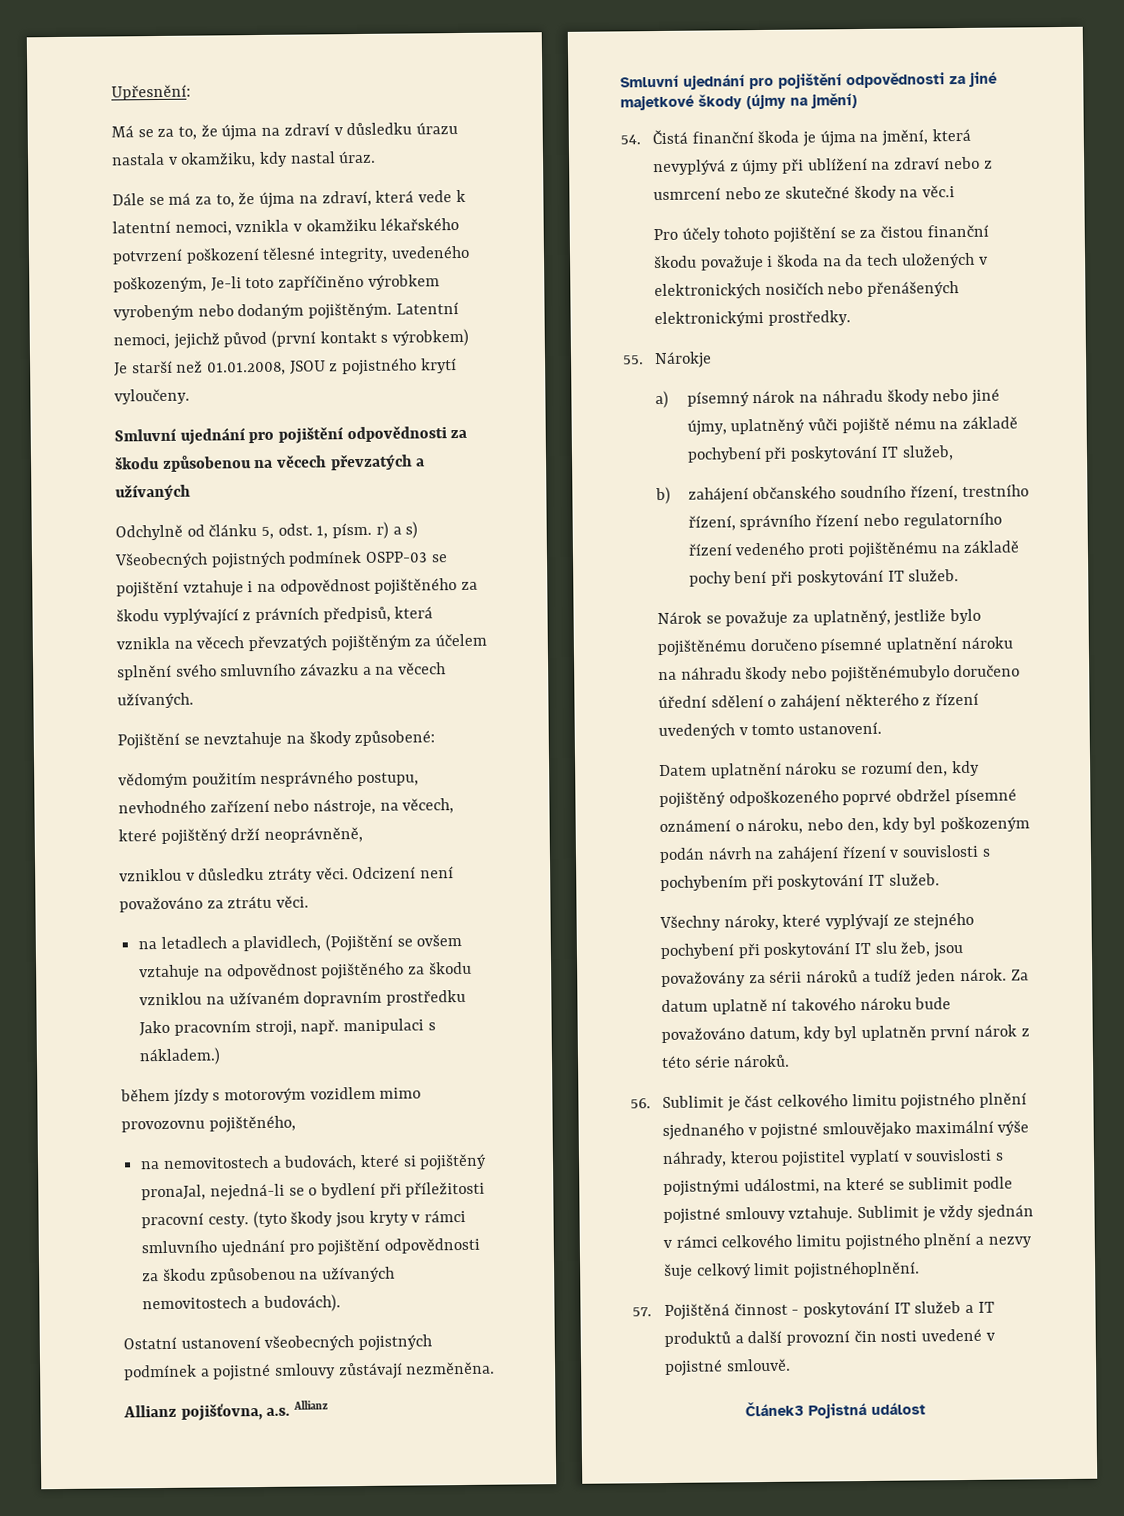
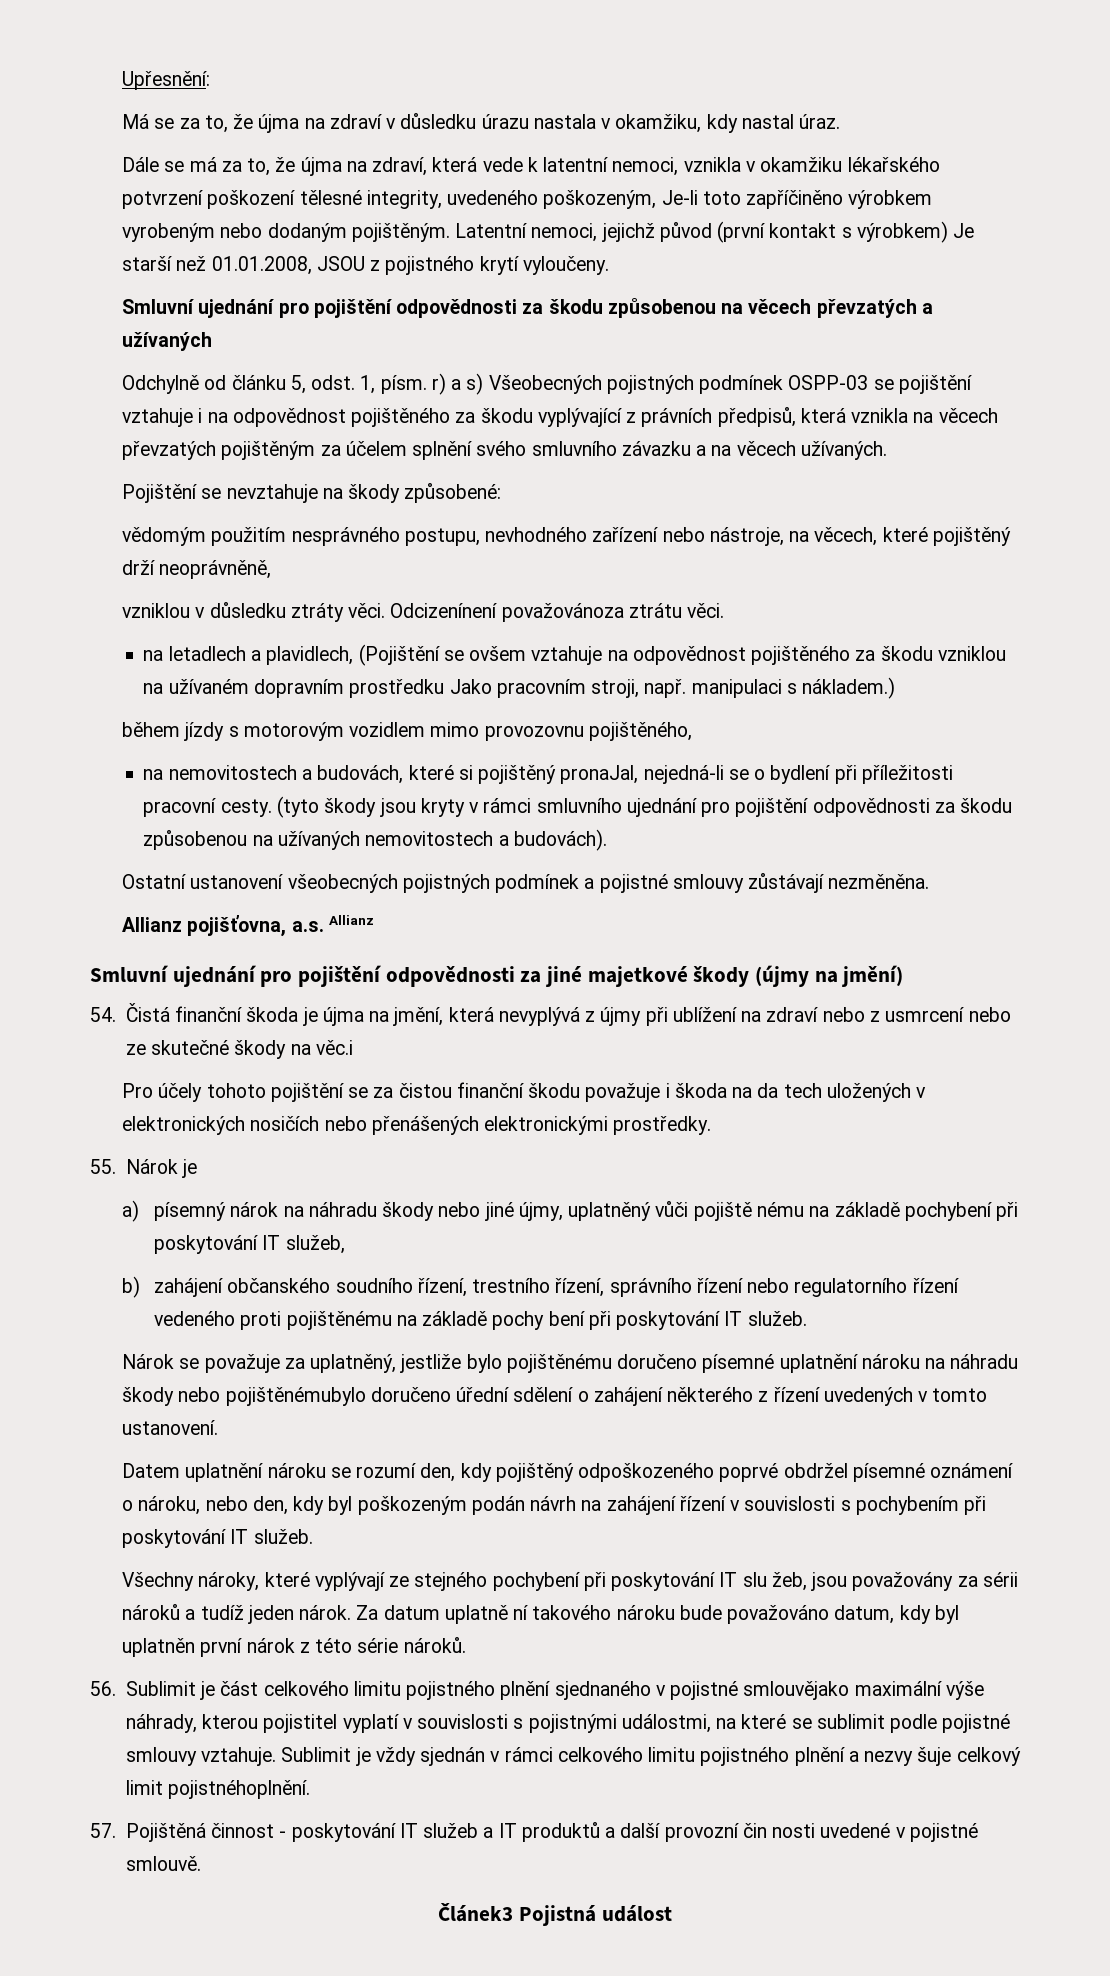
[352,866,455,880] [118,896,224,913] Odcizení není považováno za -> [390,603,624,622] Odcizenínení považovánoza
[653,351,712,369] Nárokje -> [125,1159,198,1178] Nárok je

